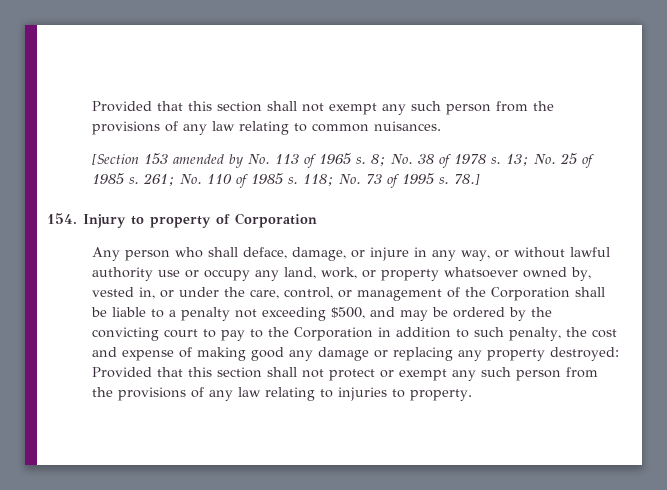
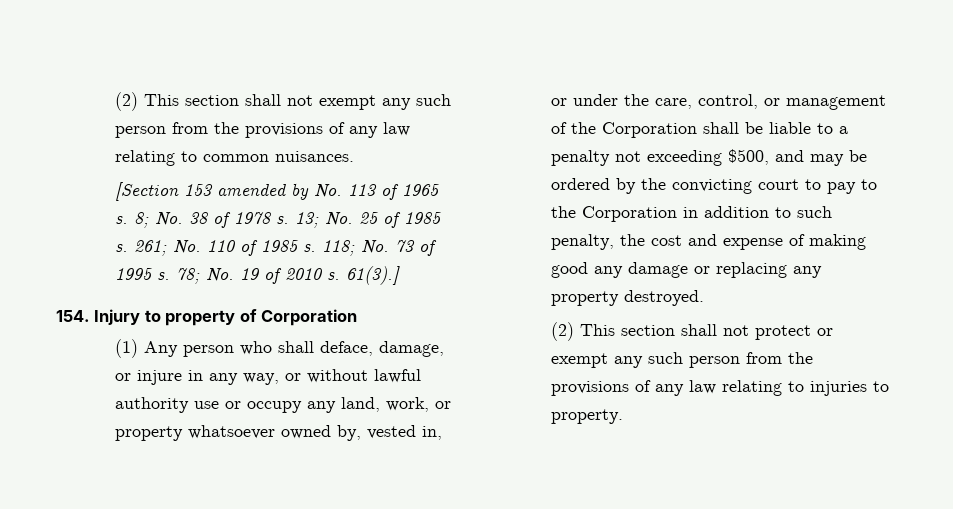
[92,101,213,112] Provided that this -> [114,92,179,111] (2) This
[454,174,481,185] 78.] -> [175,266,400,285] 78; No. 19 of 2010 s. 61(3).]
(317, 220) none -> [114,339,138,358] (1)
[550,347,620,361] [92,367,213,378] destroyed: Provided that this -> [623,290,704,306] [550,322,615,341] destroyed. // (2) This

